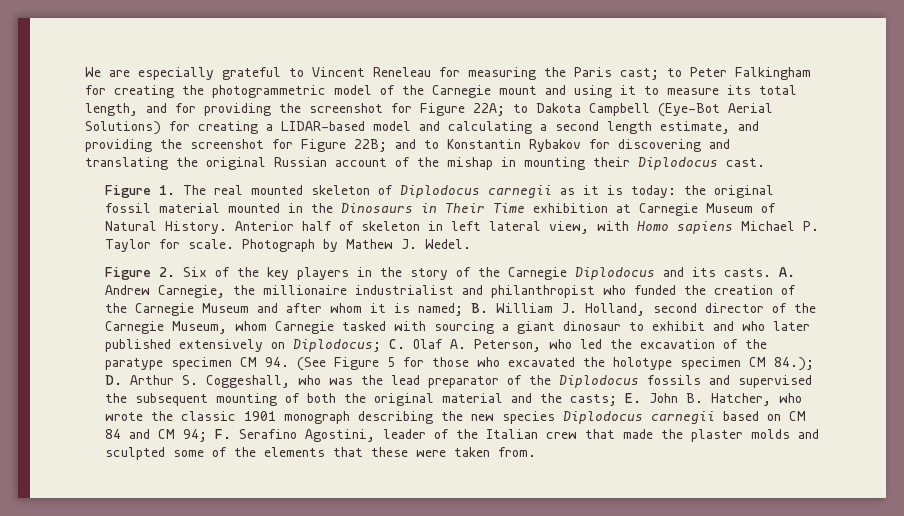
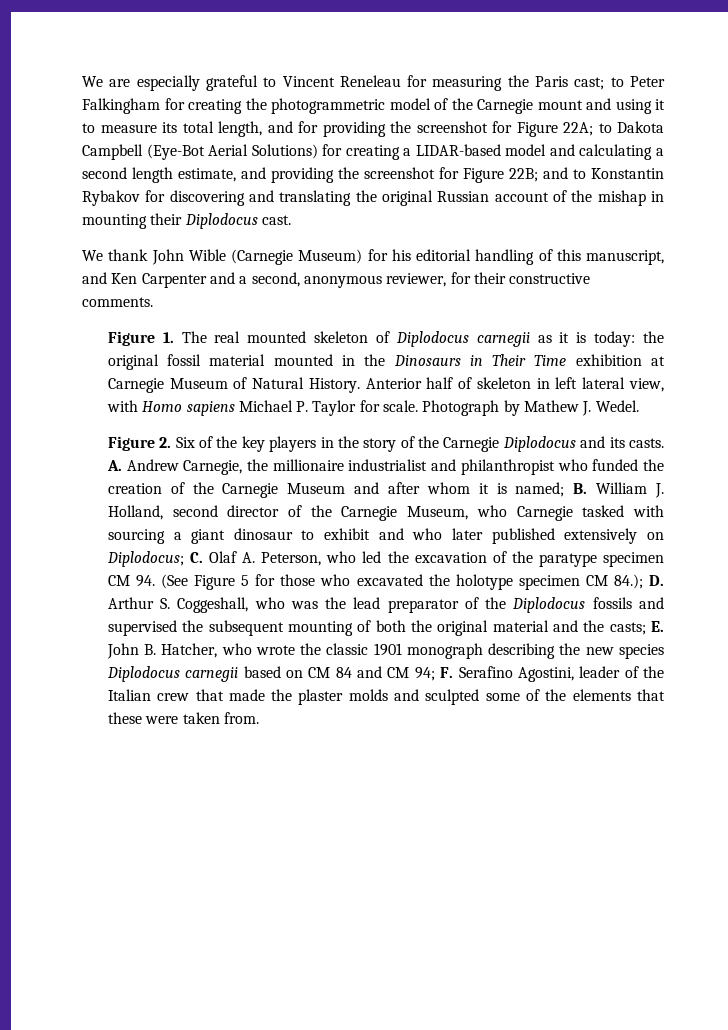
(765, 162) none -> [82,249,664,265] [82,272,591,288] [82,297,153,307] // We thank John Wible (Carnegie Museum) for his editorial handling of this manuscript, and Ken Carpenter and a second, anonymous reviewer, for their constructive comments.
[234,321,267,331] whom -> [476,505,507,517] who

